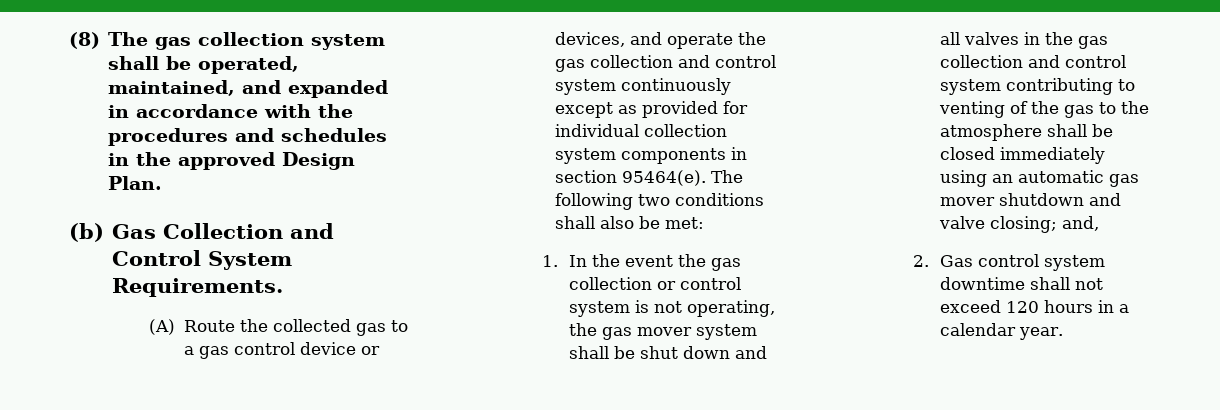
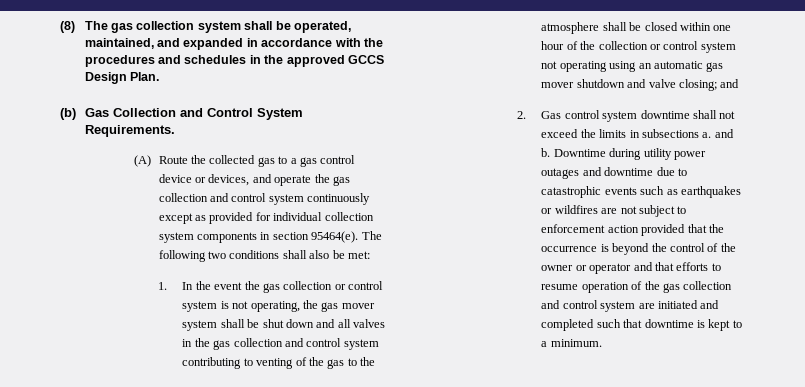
(276, 161) none -> [347,55,384,64] GCCS
[999,147,1105,164] immediately -> [679,22,732,31] [541,41,736,53] [541,61,607,72] within one hour of the collection or control system not operating
[1061,216,1099,231] and, -> [720,79,740,88] and
[1005,300,1129,313] [939,323,1063,340] 120 hours in a calendar year. -> [580,129,734,138] [541,148,706,160] [541,167,687,179] [541,186,741,198] [541,205,687,217] [541,224,724,236] [541,243,736,255] [541,262,721,274] [541,281,733,293] [541,300,720,312] [541,319,742,331] [541,339,602,347] the limits in subsections a. and b. Downtime during utility power outages and downtime due to catastrophic events such as earthquakes or wildfires are not subject to enforcement action provided that the occurrence is beyond the control of the owner or operator and that efforts to resume operation of the gas collection and control system are initiated and completed such that downtime is kept to a minimum.

